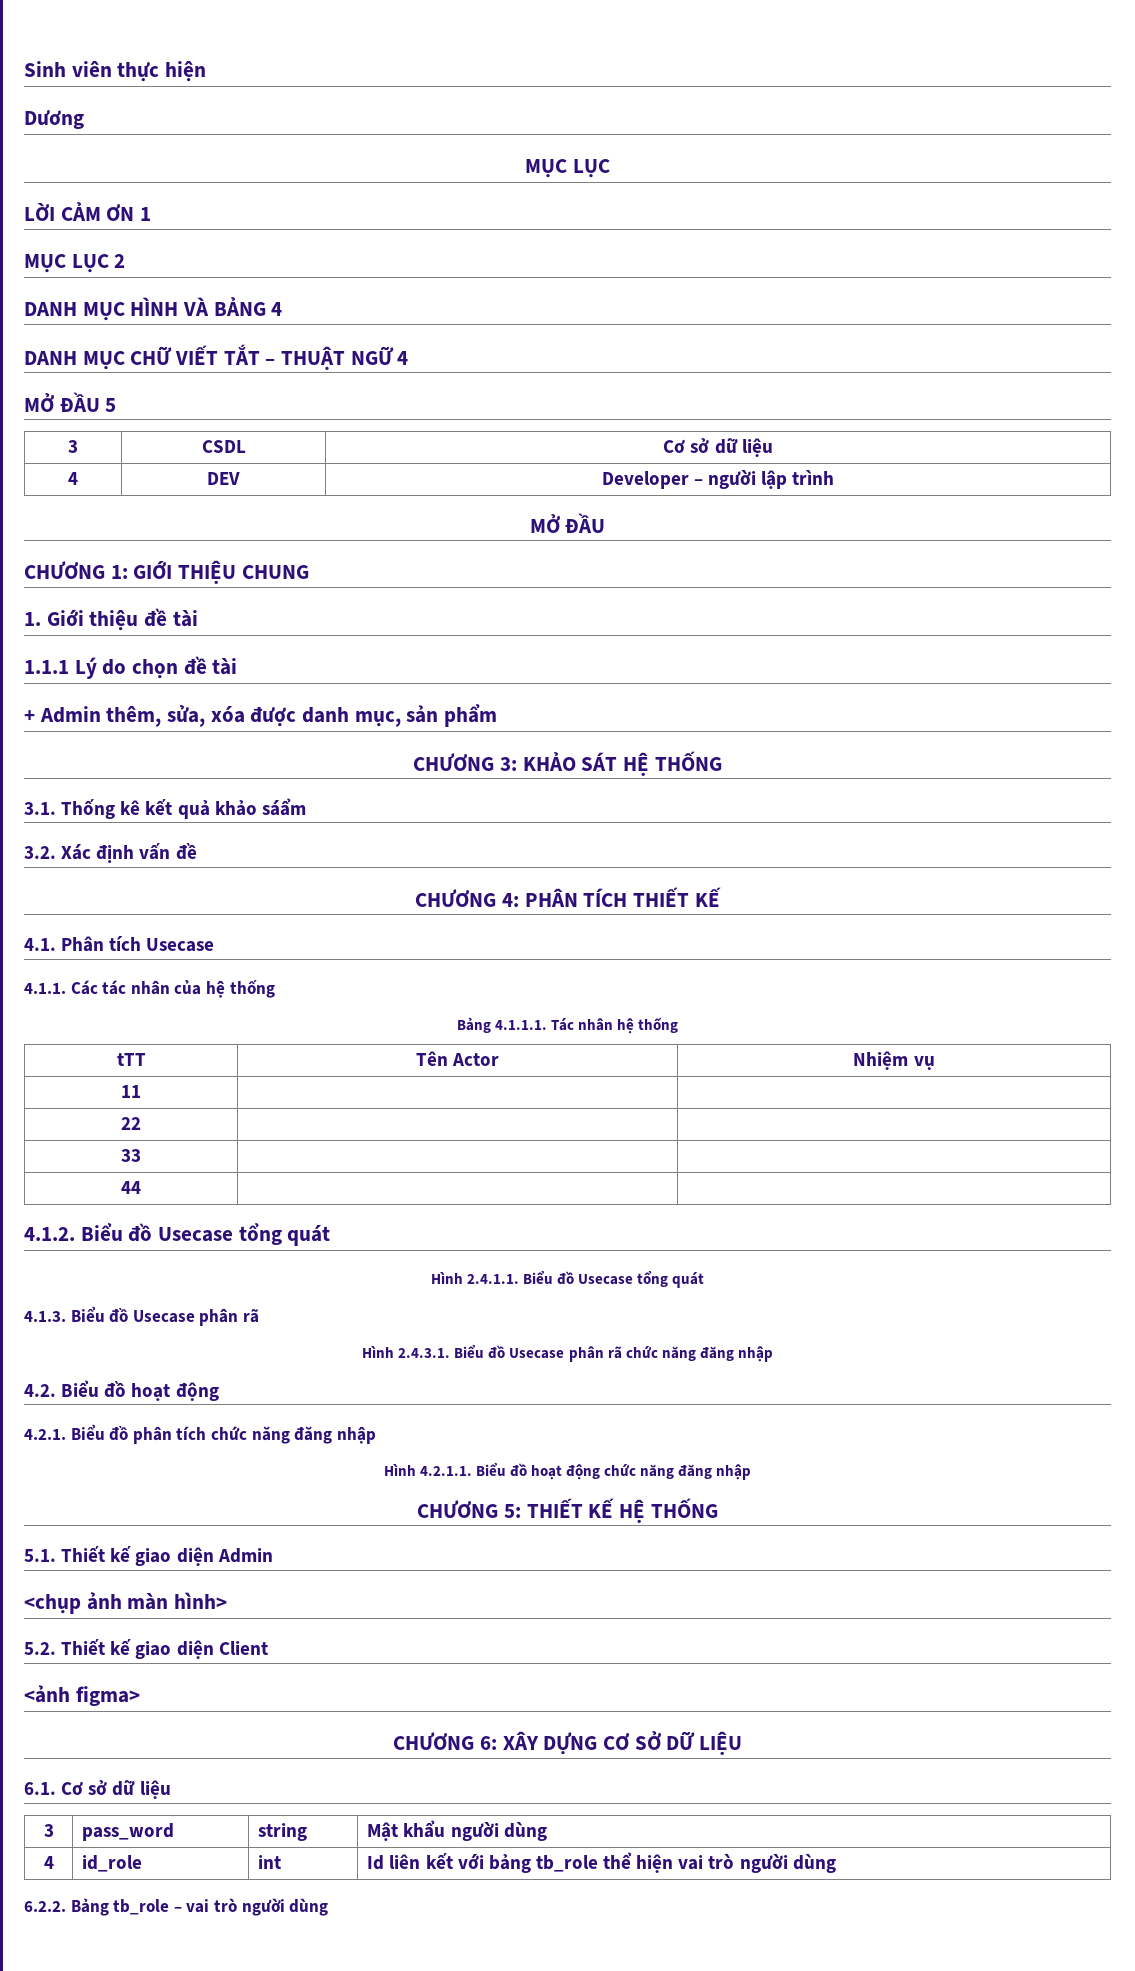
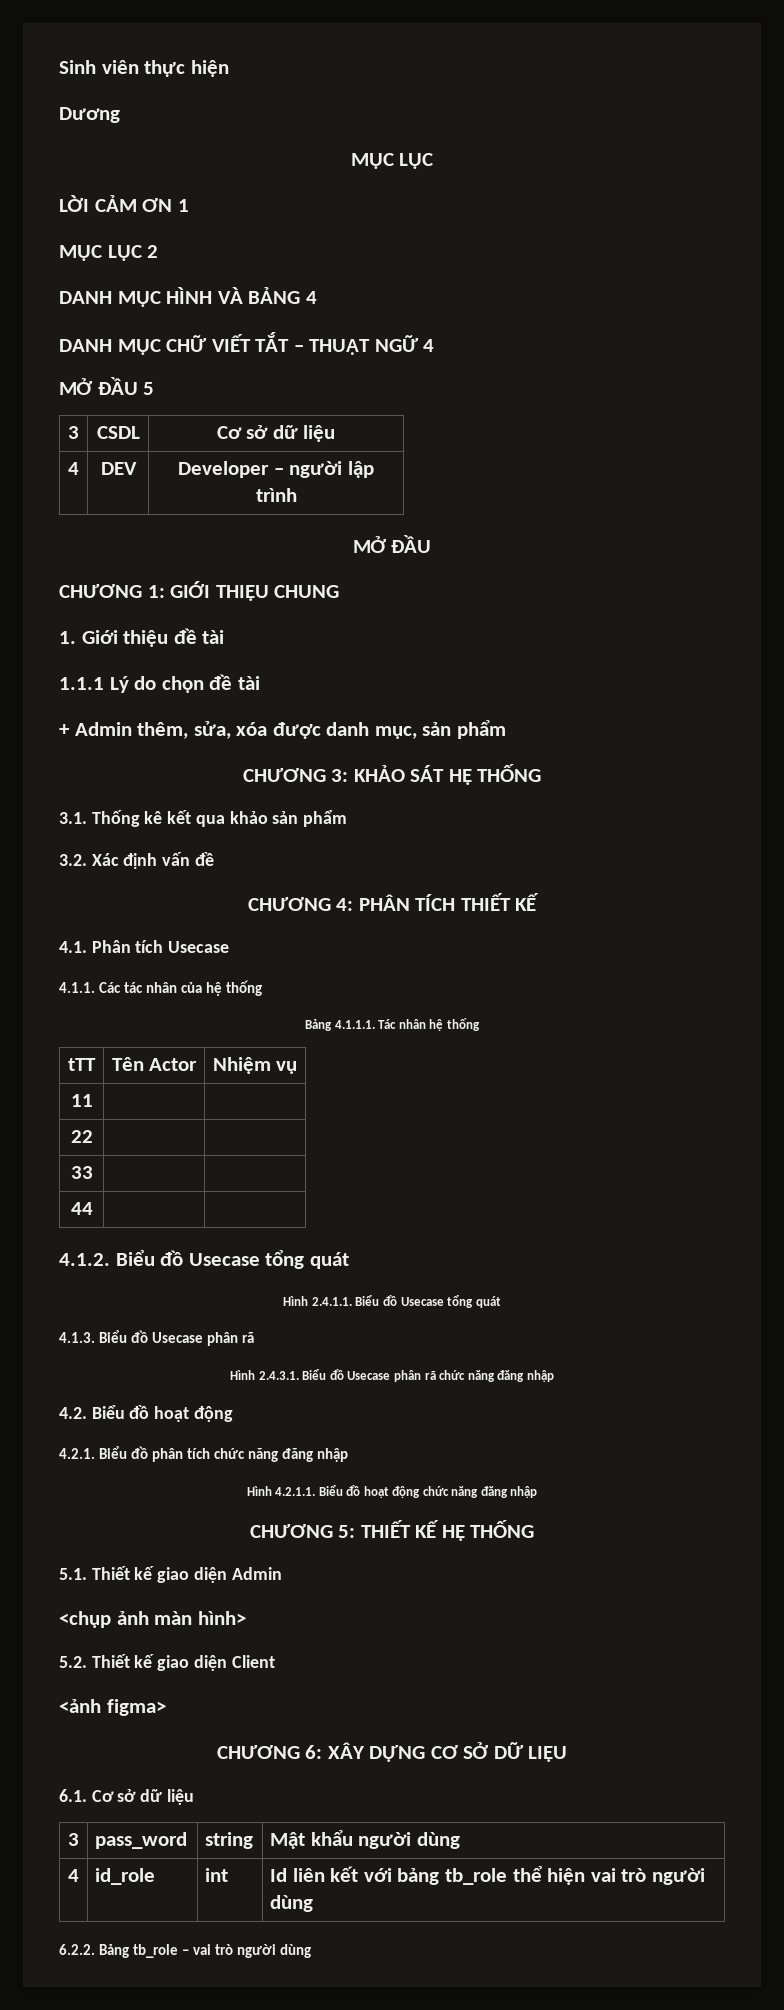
[177,798,306,819] quả khảo sáẩm -> [195,810,348,827] qua khảo sản phẩm

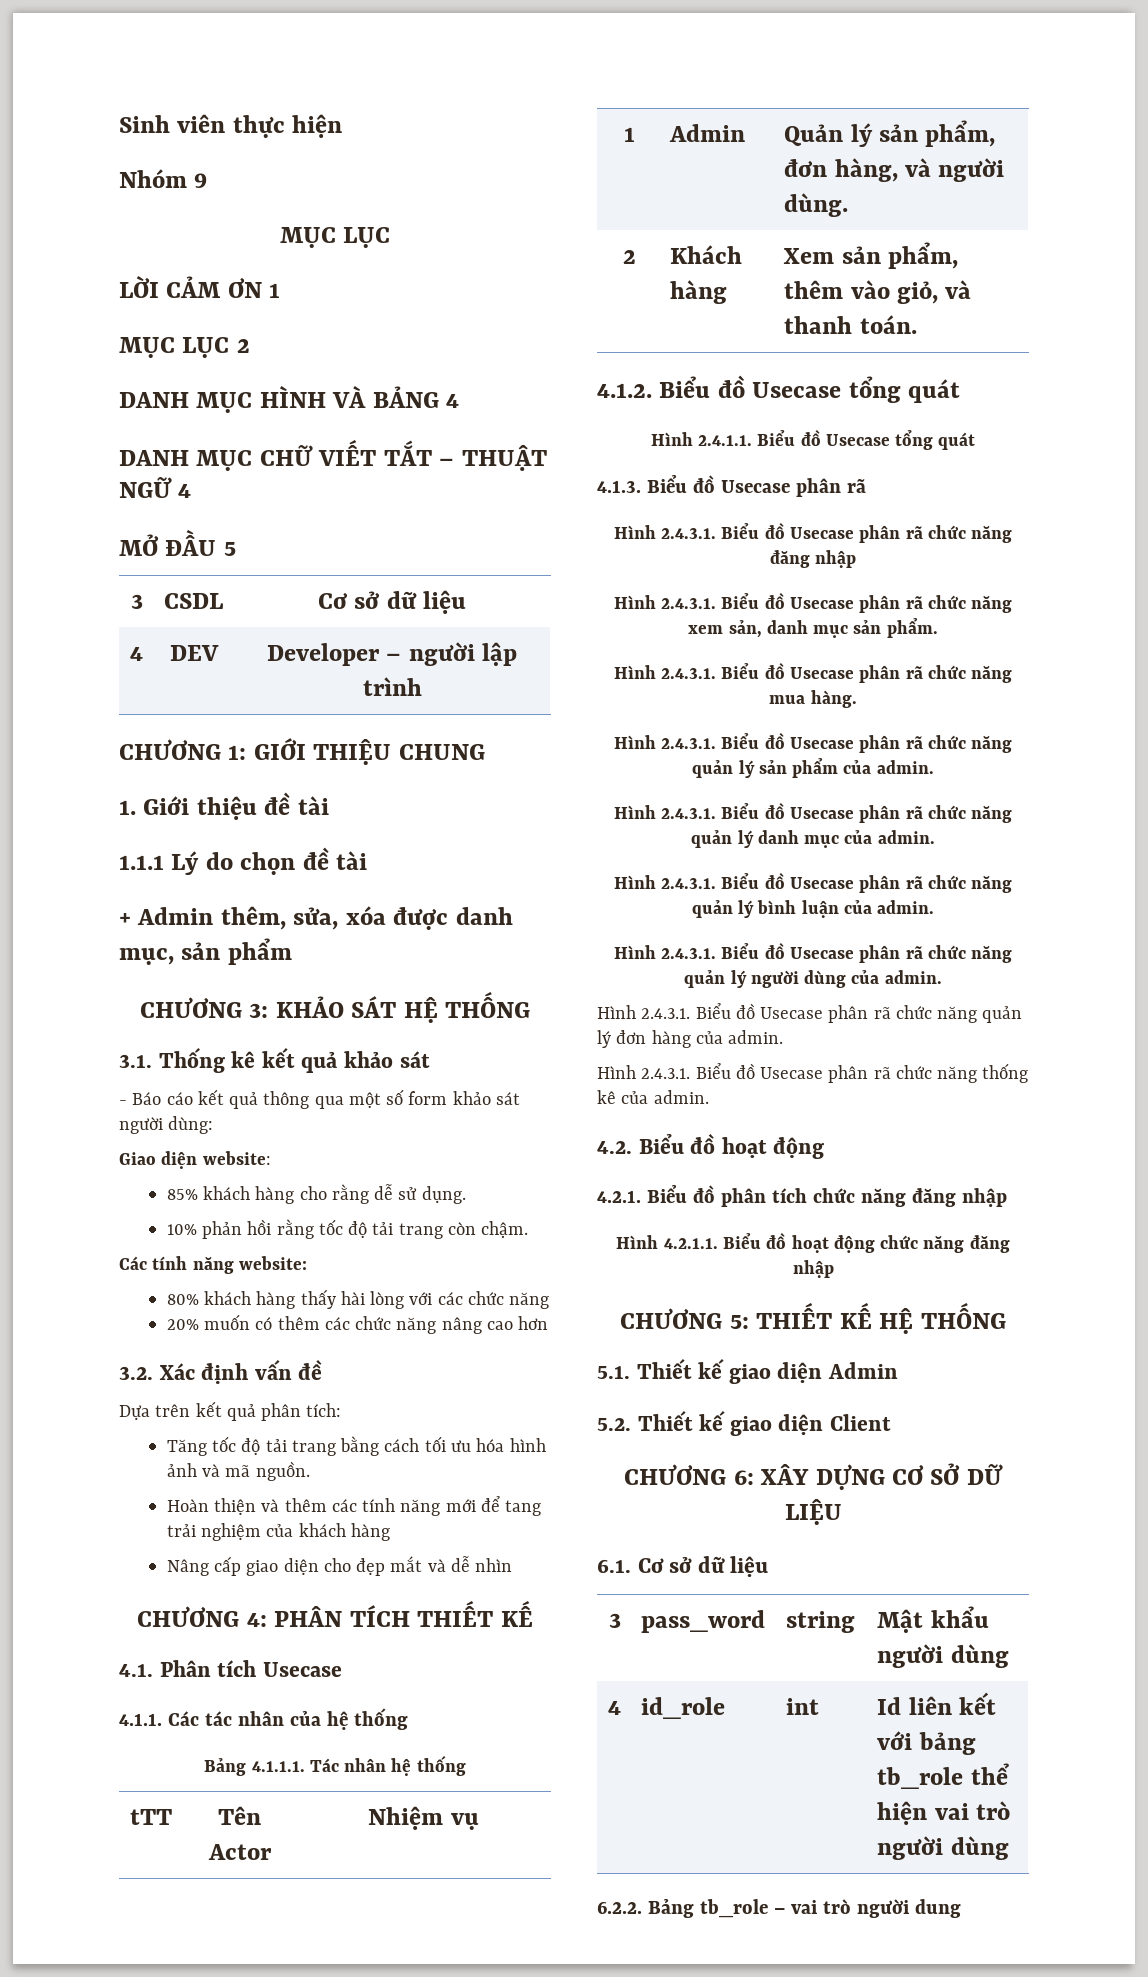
[59,107,120,123] Dương -> [119,169,208,188] Nhóm 9
[352,535,432,553] // MỞ ĐẦU -> (422, 686) none
[195,810,348,827] qua khảo sản phẩm -> [301,1051,430,1073] [119,1089,520,1109] [119,1116,214,1134] [119,1151,271,1169] [166,1184,466,1204] [166,1219,529,1239] [119,1256,307,1274] [166,1289,550,1309] [166,1314,549,1334] quả khảo sát // - Báo cáo kết quả thông qua một số form khảo sát người dùng: // Giao diện website: // 85% khách hàng cho rằng dễ sử dụng. // 10% phản hồi rằng tốc độ tải trang còn chậm. // Các tính năng website: // 80% khách hàng thấy hài lòng với các chức năng // 20% muốn có thêm các chức năng nâng cao hơn
(214, 859) none -> [119,1401,342,1421] [166,1436,546,1456] [166,1461,310,1481] [166,1496,542,1516] [166,1523,390,1541] [166,1556,513,1576] // Dựa trên kết quả phân tích: // Tăng tốc độ tải trang bằng cách tối ưu hóa hình ảnh và mã nguồn. // Hoàn thiện và thêm các tính năng mới để tang trải nghiệm của khách hàng // Nâng cấp giao diện cho đẹp mắt và dễ nhìn
[70,1094,93,1107] [70,1130,93,1143] [70,1166,93,1179] [70,1202,93,1215] 11 | | // 22 | | // 33 | | // 44 | | -> [623,127,635,142] [669,124,746,142] [784,120,996,147] [784,158,1005,182] [784,193,849,217] [622,250,636,264] [670,245,743,264] [670,280,728,304] [783,242,959,269] [784,280,972,304] [784,315,917,334] 1 | Admin | Quản lý sản phẩm, đơn hàng, và người dùng. // 2 | Khách hàng | Xem sản phẩm, thêm vào giỏ, và thanh toán.
(554, 1376) none -> [613,593,1013,613] [688,618,938,638] [613,663,1013,683] [769,690,857,708] [613,733,1013,753] [692,758,934,778] [613,803,1013,823] [691,830,935,848] [613,873,1013,893] [691,900,935,918] [613,943,1013,963] [684,970,942,988] [597,1003,1023,1023] [597,1030,784,1048] [597,1063,1029,1083] [597,1090,709,1104] // Hình 2.4.3.1. Biểu đồ Usecase phân rã chức năng xem sản, danh mục sản phẩm. // Hình 2.4.3.1. Biểu đồ Usecase phân rã chức năng mua hàng. // Hình 2.4.3.1. Biểu đồ Usecase phân rã chức năng quản lý sản phẩm của admin. // Hình 2.4.3.1. Biểu đồ Usecase phân rã chức năng quản lý danh mục của admin. // Hình 2.4.3.1. Biểu đồ Usecase phân rã chức năng quản lý bình luận của admin. // Hình 2.4.3.1. Biểu đồ Usecase phân rã chức năng quản lý người dùng của admin. // Hình 2.4.3.1. Biểu đồ Usecase phân rã chức năng quản lý đơn hàng của admin. // Hình 2.4.3.1. Biểu đồ Usecase phân rã chức năng thống kê của admin.
[59,1611,246,1628] // <chụp ảnh màn hình> -> (899, 1370) none
[59,1699,166,1716] // <ảnh figma> -> (892, 1422) none
[280,1944,312,1958] dùng -> [914,1899,961,1918] dung

